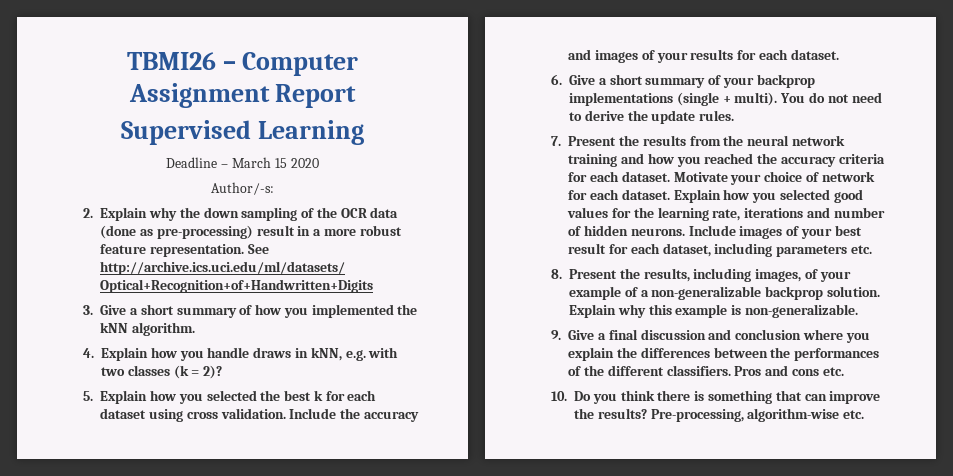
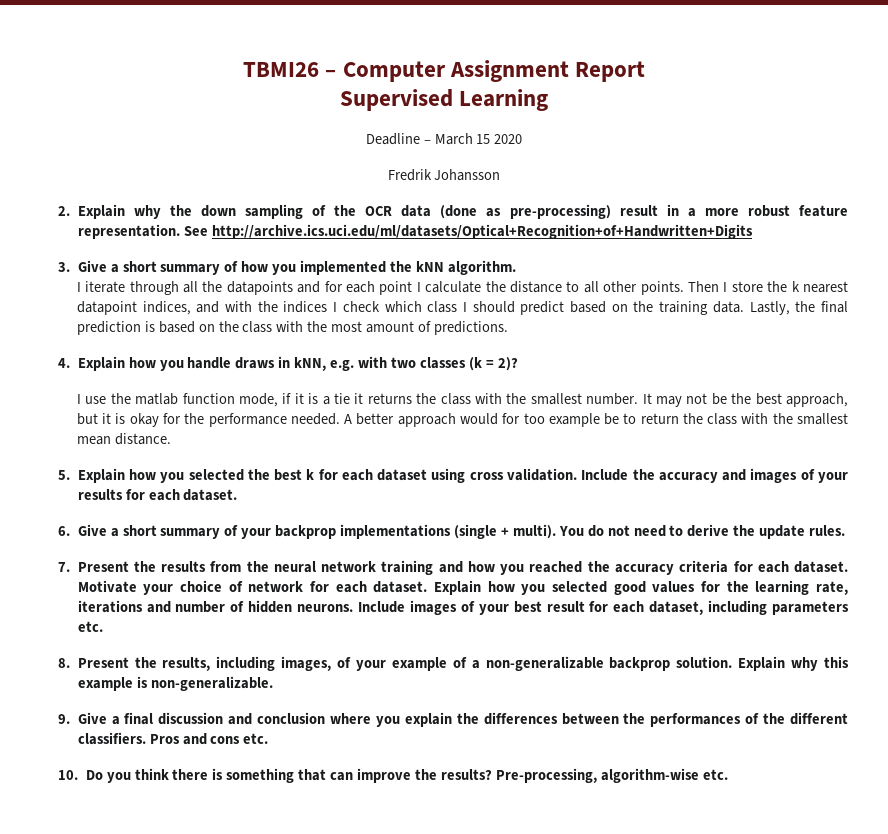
[211,182,274,195] Author/-s: -> [387,169,501,181] Fredrik Johansson
(195, 329) none -> [76,281,848,295] [76,301,849,315] [76,321,508,335] // I iterate through all the datapoints and for each point I calculate the distance to all other points. Then I store the k nearest datapoint indices, and with the indices I check which class I should predict based on the training data. Lastly, the final prediction is based on the class with the most amount of predictions.
(223, 372) none -> [76,393,848,407] [76,413,848,427] [76,433,171,445] // I use the matlab function mode, if it is a tie it returns the class with the smallest number. It may not be the best approach, but it is okay for the performance needed. A better approach would for too example be to return the class with the smallest mean distance.

